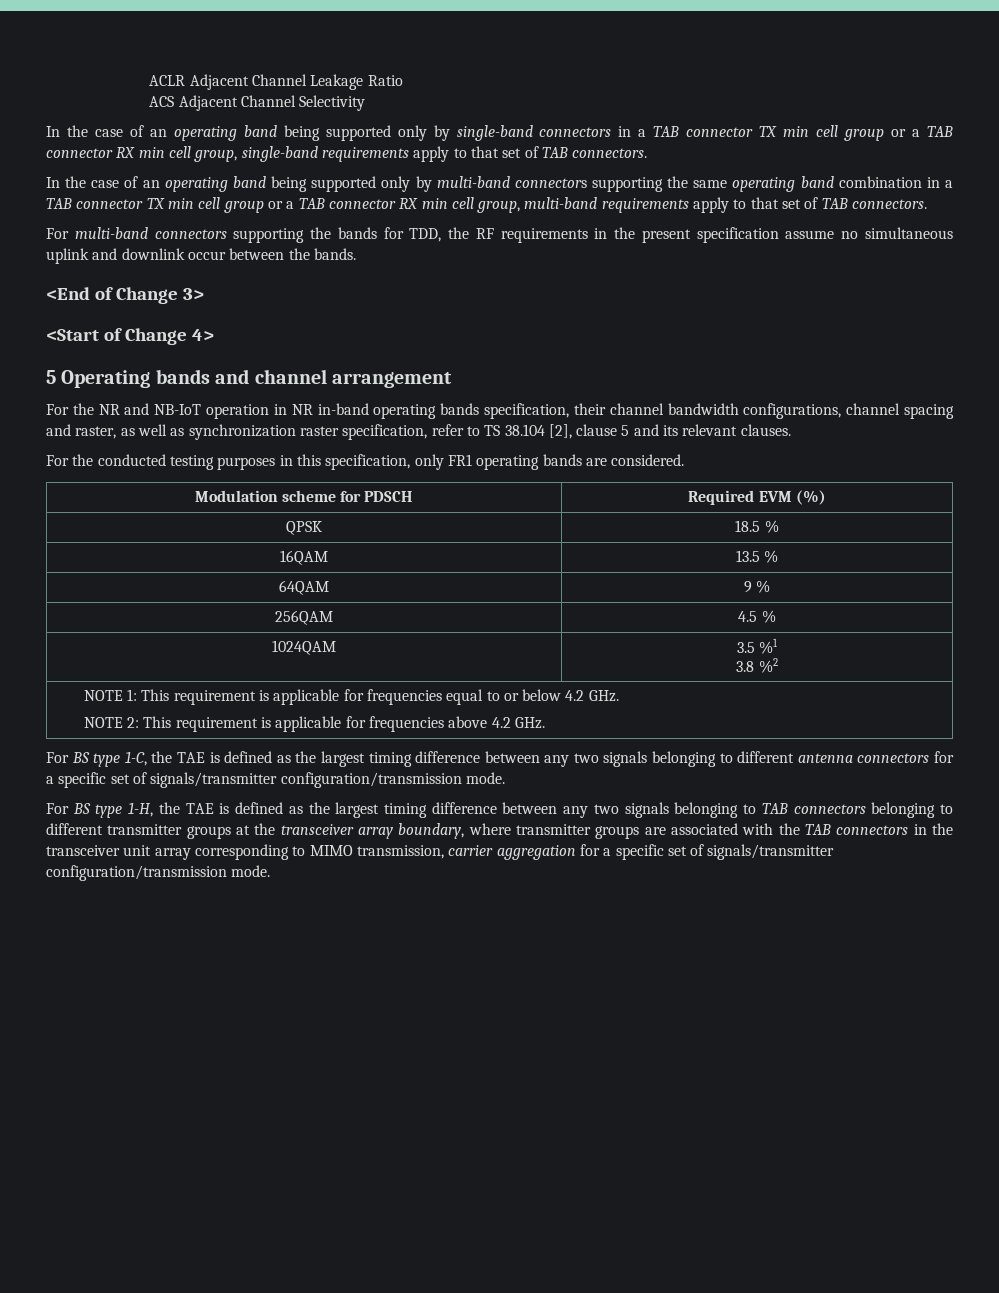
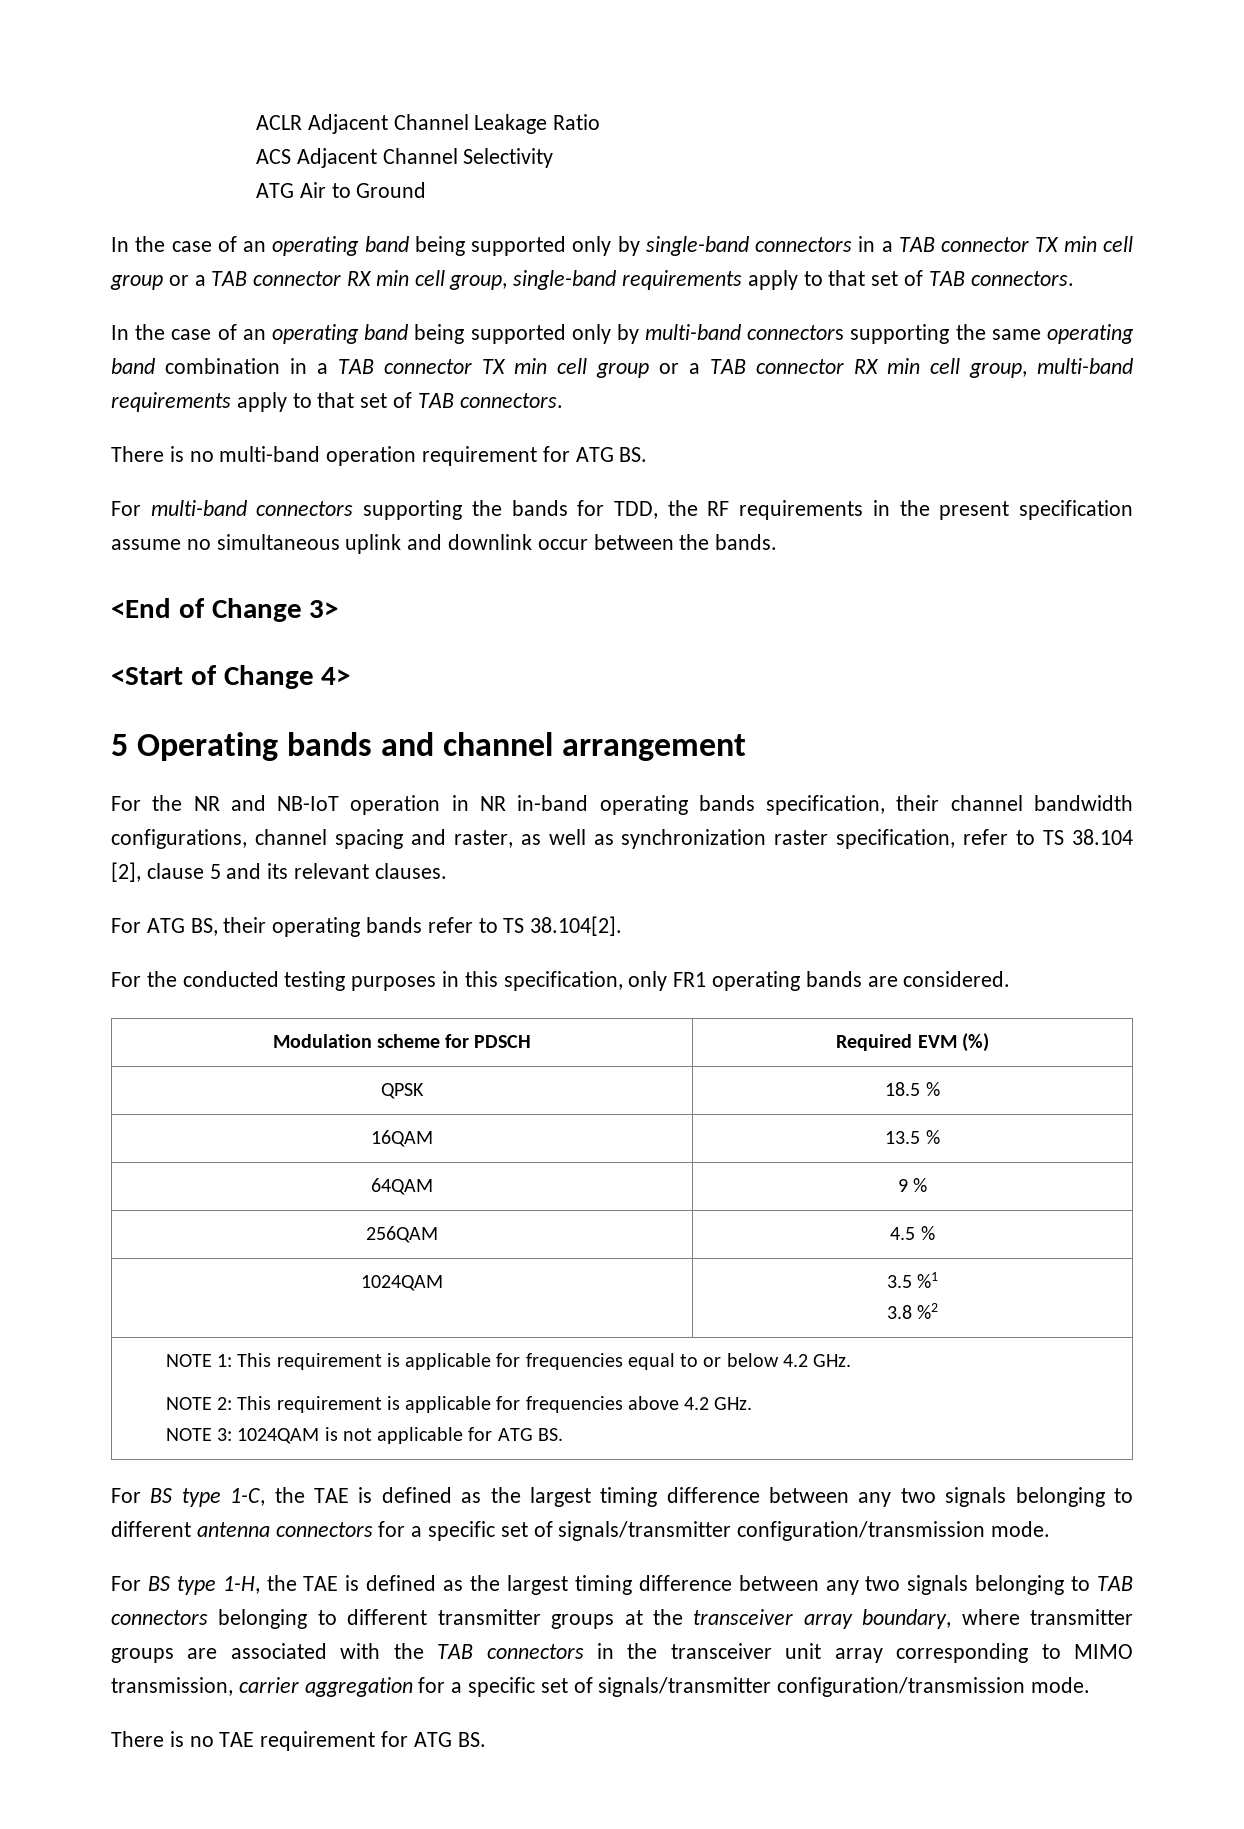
(366, 103) none -> [255,182,427,198] // ATG Air to Ground
(928, 204) none -> [111,446,648,466] // There is no multi-band operation requirement for ATG BS.
(791, 430) none -> [111,916,623,937] // For ATG BS, their operating bands refer to TS 38.104[2].
(545, 723) none -> [165,1427,563,1444] // NOTE 3: 1024QAM is not applicable for ATG BS.
(271, 871) none -> [111,1731,486,1751] // There is no TAE requirement for ATG BS.

